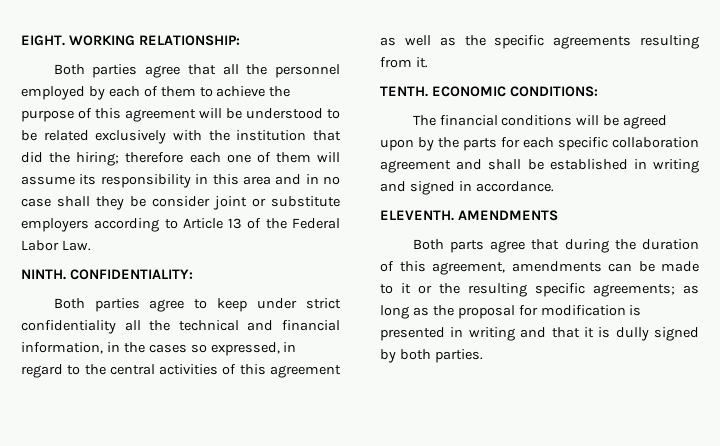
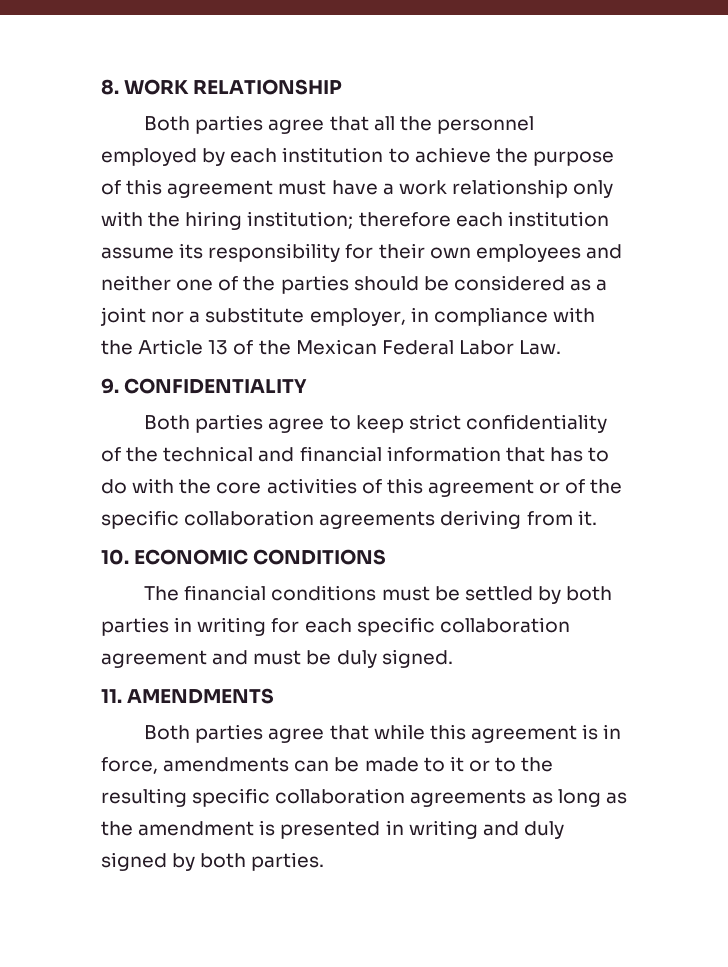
[21,35,240,46] EIGHT. WORKING RELATIONSHIP: -> [101,79,343,95] 8. WORK RELATIONSHIP
[143,86,196,97] of them -> [282,147,384,163] institution
[199,108,340,119] [21,130,341,144] [21,152,340,166] [21,174,340,188] [21,196,340,210] [21,218,178,232] will be understood to be related exclusively with the institution that did the hiring; therefore each one of them will assume its responsibility in this area and in no case shall they be consider joint or substitute employers according to -> [278,179,614,198] [101,211,609,230] [101,243,622,262] [101,275,608,294] [100,307,595,326] [101,340,133,355] must have a work relationship only with the hiring institution; therefore each institution assume its responsibility for their own employees and neither one of the parties should be considered as a joint nor a substitute employer, in compliance with the
(287, 223) none -> [295,339,377,355] Mexican
[21,269,193,280] NINTH. CONFIDENTIALITY: -> [101,378,308,394] 9. CONFIDENTIALITY
[257,298,298,309] under -> (404, 424) none
[124,320,141,331] all -> [101,447,121,462] of
[21,342,297,356] [21,364,341,378] [380,35,699,49] information, in the cases so expressed, in regard to the central activities of this agreement as well as the specific agreements resulting -> [386,446,610,462] [101,478,623,497] [101,510,522,529] information that has to do with the core activities of this agreement or of the specific collaboration agreements deriving
[380,86,598,97] TENTH. ECONOMIC CONDITIONS: -> [101,549,387,565] 10. ECONOMIC CONDITIONS
[576,115,668,129] [380,137,497,151] will be agreed upon by the parts -> [381,586,613,604] [101,617,267,636] must be settled by both parties in writing
[488,159,699,173] [380,181,554,195] [380,210,454,221] shall be established in writing and signed in accordance. // ELEVENTH. -> [253,649,453,668] [101,689,122,703] must be duly signed. // 11.
[449,239,699,253] [380,261,505,275] parts agree that during the duration of this agreement, -> [195,724,622,743] [101,757,158,774] parties agree that while this agreement is in force,
(432, 289) none -> [495,757,517,772] to
[593,284,675,297] agreements; -> [275,788,527,807] collaboration agreements
[457,305,626,319] proposal for modification -> [138,821,255,836] amendment
[551,327,649,341] that it is dully -> [523,821,564,839] duly

